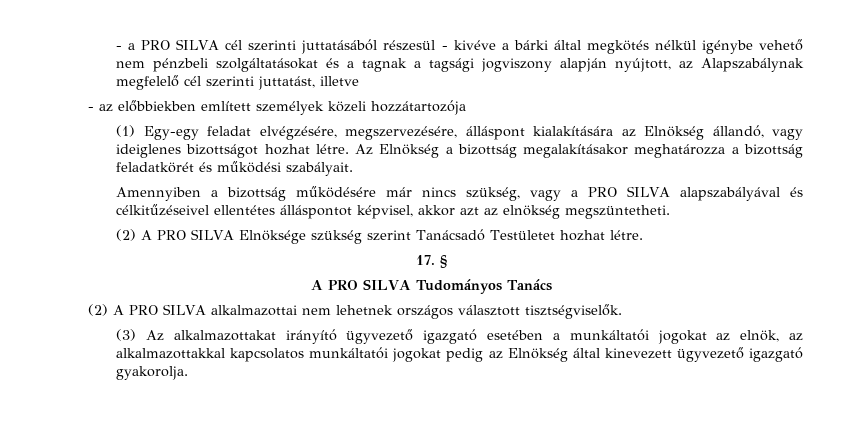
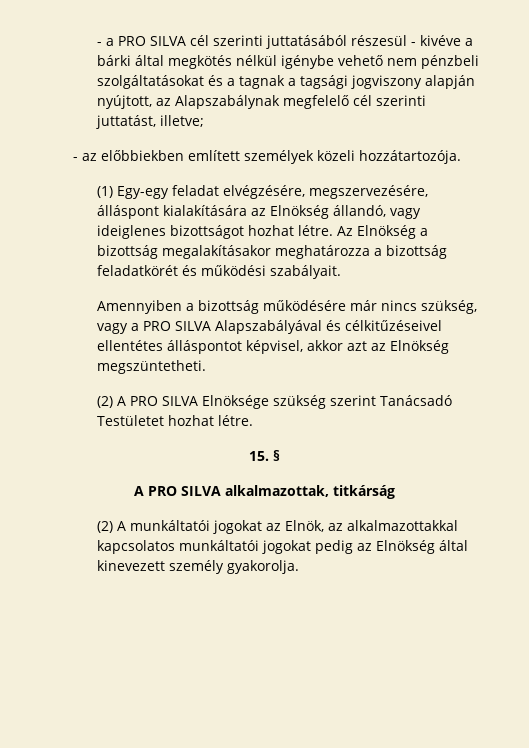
[320,76,360,86] illetve -> [160,115,205,127] illetve;
[371,100,467,115] hozzátartozója -> [359,150,462,164] hozzátartozója.
[680,187,781,201] alapszabályával -> [215,320,323,334] Alapszabályával
[503,205,561,219] elnökség -> [390,340,450,354] Elnökség
[416,255,435,265] 17. -> [249,451,269,461] 15.
[415,279,553,294] [88,304,623,319] [116,329,560,344] Tudományos Tanács // (2) A PRO SILVA alkalmazottai nem lehetnek országos választott tisztségviselők. // (3) Az alkalmazottakat irányító ügyvezető igazgató esetében a -> [225,485,395,499] [97,521,127,533] alkalmazottak, titkárság // (2) A
[740,330,780,342] elnök, -> [285,520,325,532] Elnök,
[676,347,804,362] ügyvezető igazgató -> [169,560,225,574] személy

